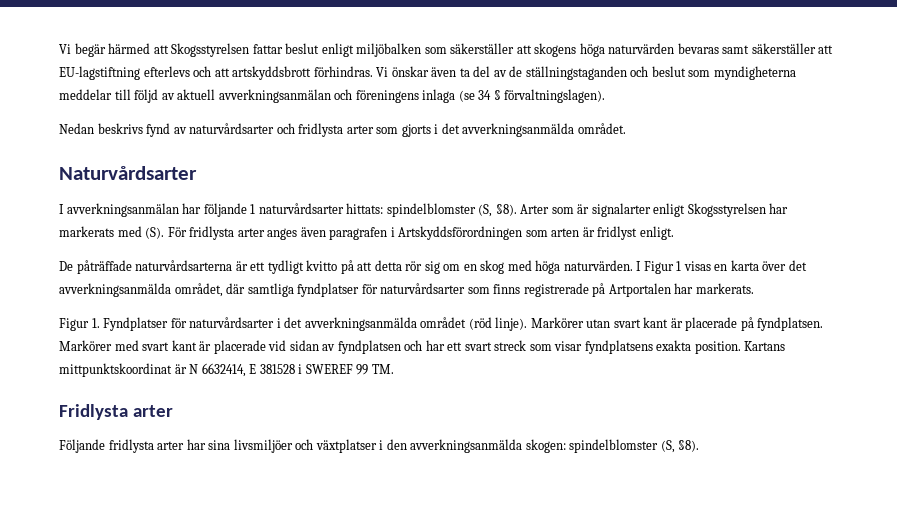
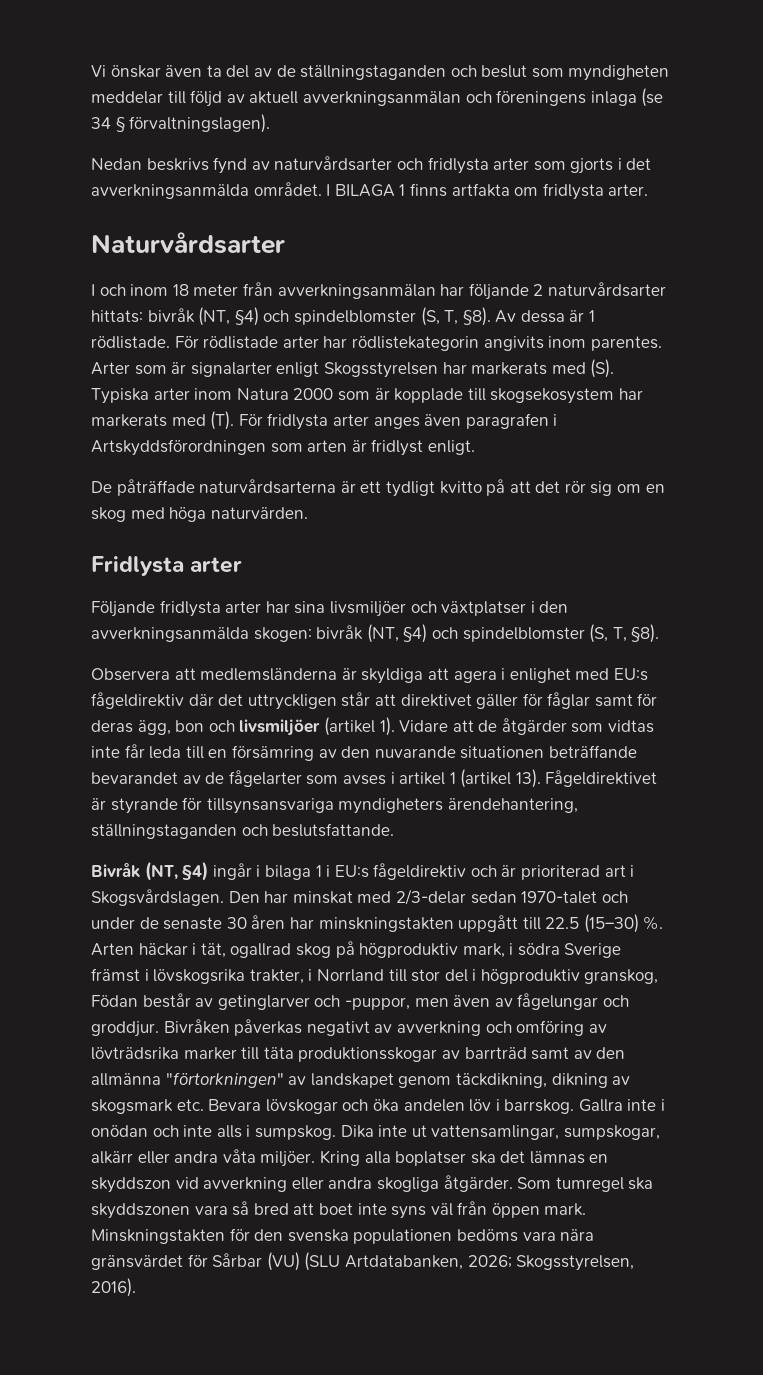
[59,43,834,57] [59,66,389,80] Vi begär härmed att Skogsstyrelsen fattar beslut enligt miljöbalken som säkerställer att skogens höga naturvärden bevaras samt säkerställer att EU-lagstiftning efterlevs och att artskyddsbrott förhindras. Vi -> [91,65,106,77] Vi
[713,66,796,80] myndigheterna -> [568,65,670,81] myndigheten
[59,166,197,180] [59,204,64,214] // Naturvårdsarter // I -> [326,183,649,200] [91,232,285,254] [91,282,273,296] I BILAGA 1 finns artfakta om fridlysta arter. // Naturvårdsarter // I och inom 18 meter från
[250,204,256,214] 1 -> [533,284,544,296] 2
[386,203,517,217] spindelblomster (S, §8). -> [147,307,596,326] [91,336,662,351] bivråk (NT, §4) och spindelblomster (S, T, §8). Av dessa är 1 rödlistade. För rödlistade arter har rödlistekategorin angivits inom parentes.
(165, 233) none -> [91,388,643,404] [91,411,235,430] Typiska arter inom Natura 2000 som är kopplade till skogsekosystem har markerats med (T).
[374,260,402,271] detta -> [535,481,561,493] det
[636,260,807,274] [59,283,754,297] [59,317,824,331] [59,340,786,354] [59,363,394,377] I Figur 1 visas en karta över det avverkningsanmälda området, där samtliga fyndplatser för naturvårdsarter som finns registrerade på Artportalen har markerats. // Figur 1. Fyndplatser för naturvårdsarter i det avverkningsanmälda området (röd linje). Markörer utan svart kant är placerade på fyndplatsen. Markörer med svart kant är placerade vid sidan av fyndplatsen och har ett svart streck som visar fyndplatsens exakta position. Kartans mittpunktskoordinat är N 6632414, E 381528 i SWEREF 99 TM. -> (308, 513) none
[569,439,700,453] spindelblomster (S, §8). -> [316,624,660,643] [91,668,648,684] [91,692,658,710] [91,717,655,736] [91,744,637,761] [91,769,658,788] [91,797,578,814] [91,823,395,839] [91,861,635,881] [91,889,628,906] [91,914,664,933] [91,941,622,958] [91,968,659,984] [91,993,629,1010] [91,1019,607,1037] [91,1047,626,1062] [91,1072,631,1088] [91,1099,666,1114] [91,1125,660,1140] [91,1149,609,1167] [91,1175,654,1193] [91,1201,587,1219] [91,1228,595,1244] [91,1252,635,1271] [91,1278,136,1297] bivråk (NT, §4) och spindelblomster (S, T, §8). // Observera att medlemsländerna är skyldiga att agera i enlighet med EU:s fågeldirektiv där det uttryckligen står att direktivet gäller för fåglar samt för deras ägg, bon och livsmiljöer (artikel 1). Vidare att de åtgärder som vidtas inte får leda till en försämring av den nuvarande situationen beträffande bevarandet av de fågelarter som avses i artikel 1 (artikel 13). Fågeldirektivet är styrande för tillsynsansvariga myndigheters ärendehantering, ställningstaganden och beslutsfattande. // Bivråk (NT, §4) ingår i bilaga 1 i EU:s fågeldirektiv och är prioriterad art i Skogsvårdslagen. Den har minskat med 2/3-delar sedan 1970-talet och under de senaste 30 åren har minskningstakten uppgått till 22.5 (15–30) %. Arten häckar i tät, ogallrad skog på högproduktiv mark, i södra Sverige främst i lövskogsrika trakter, i Norrland till stor del i högproduktiv granskog, Födan består av getinglarver och -puppor, men även av fågelungar och groddjur. Bivråken påverkas negativt av avverkning och omföring av lövträdsrika marker till täta produktionsskogar av barrträd samt av den allmänna "förtorkningen" av landskapet genom täckdikning, dikning av skogsmark etc. Bevara lövskogar och öka andelen löv i barrskog. Gallra inte i onödan och inte alls i sumpskog. Dika inte ut vattensamlingar, sumpskogar, alkärr eller andra våta miljöer. Kring alla boplatser ska det lämnas en skyddszon vid avverkning eller andra skogliga åtgärder. Som tumregel ska skyddszonen vara så bred att boet inte syns väl från öppen mark. Minskningstakten för den svenska populationen bedöms vara nära gränsvärdet för Sårbar (VU) (SLU Artdatabanken, 2026; Skogsstyrelsen, 2016).

